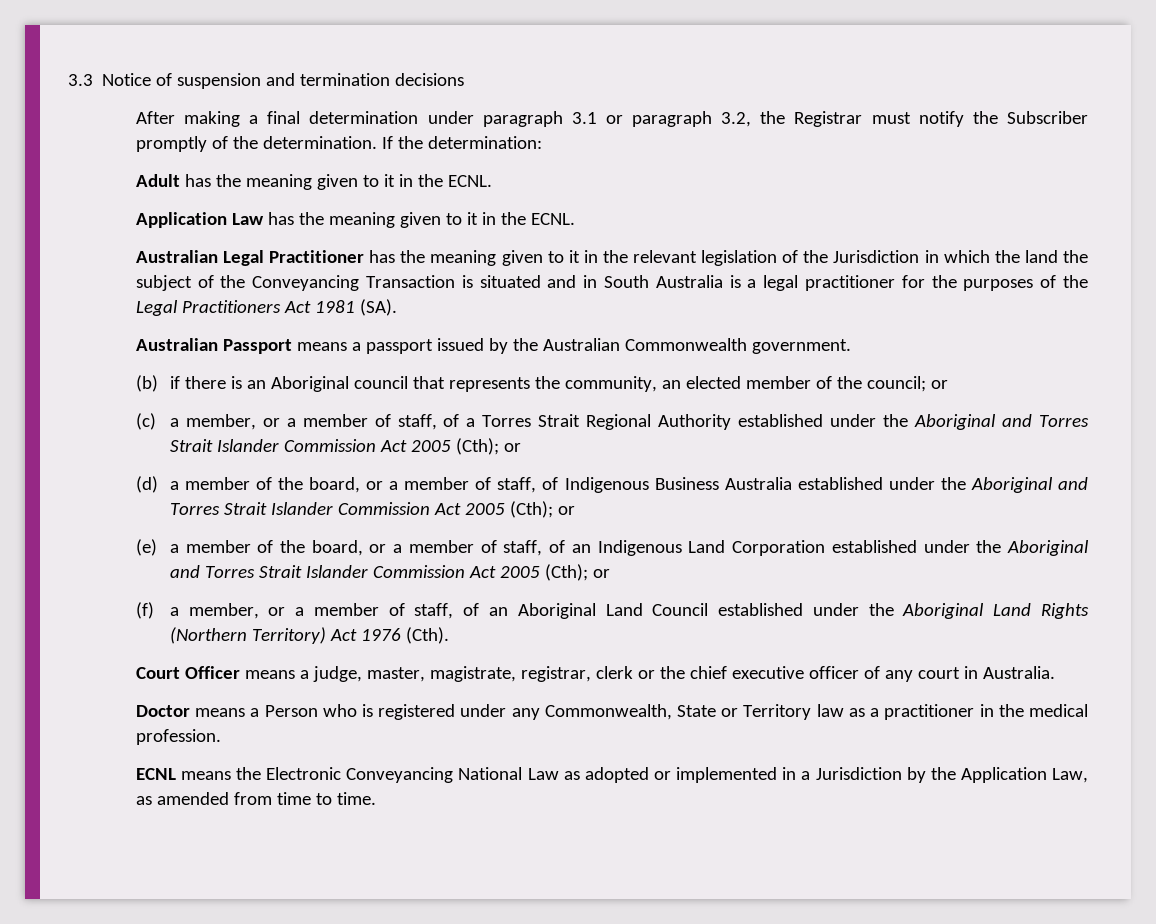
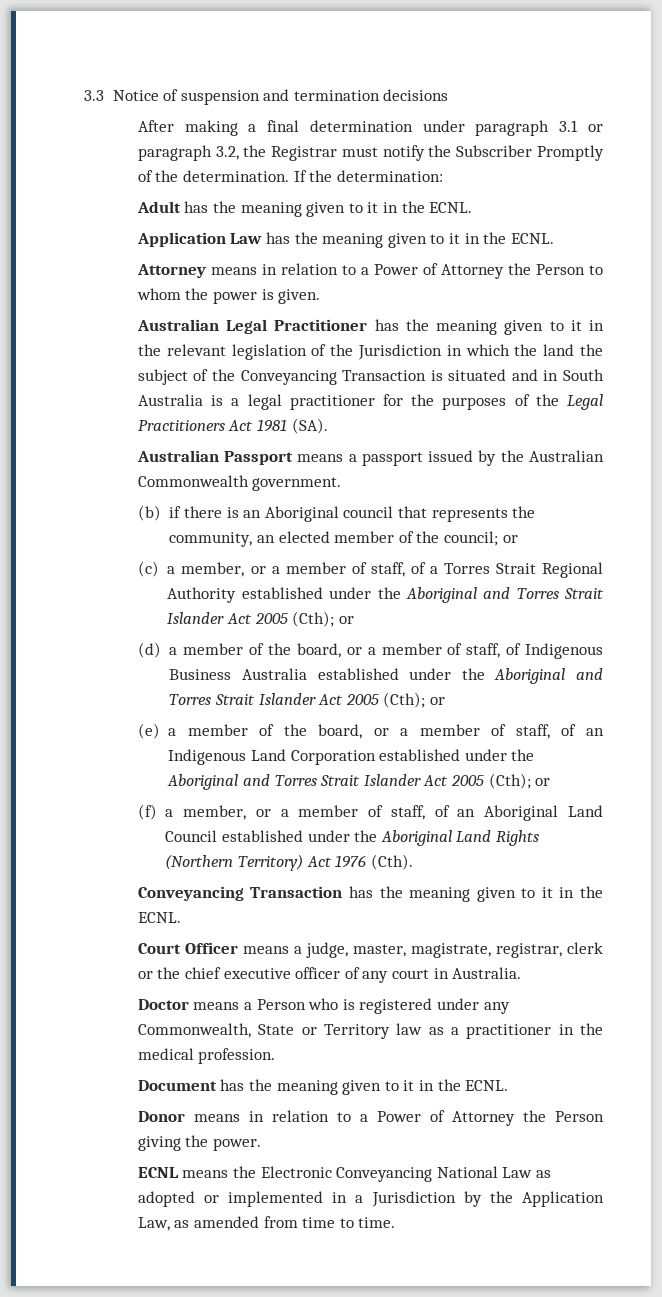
[135,136,207,152] promptly -> [537,145,604,161] Promptly
(575, 219) none -> [136,263,603,279] [136,288,321,304] // Attorney means in relation to a Power of Attorney the Person to whom the power is given.
[283,439,376,452] Commission -> (225, 618) none
[337,502,430,515] Commission -> (316, 699) none
[372,565,465,578] Commission -> (421, 780) none
(449, 635) none -> [137,886,604,902] [137,912,181,923] // Conveyancing Transaction has the meaning given to it in the ECNL.
(221, 737) none -> [137,1079,509,1095] [137,1110,604,1126] [137,1135,262,1151] // Document has the meaning given to it in the ECNL. // Donor means in relation to a Power of Attorney the Person giving the power.

